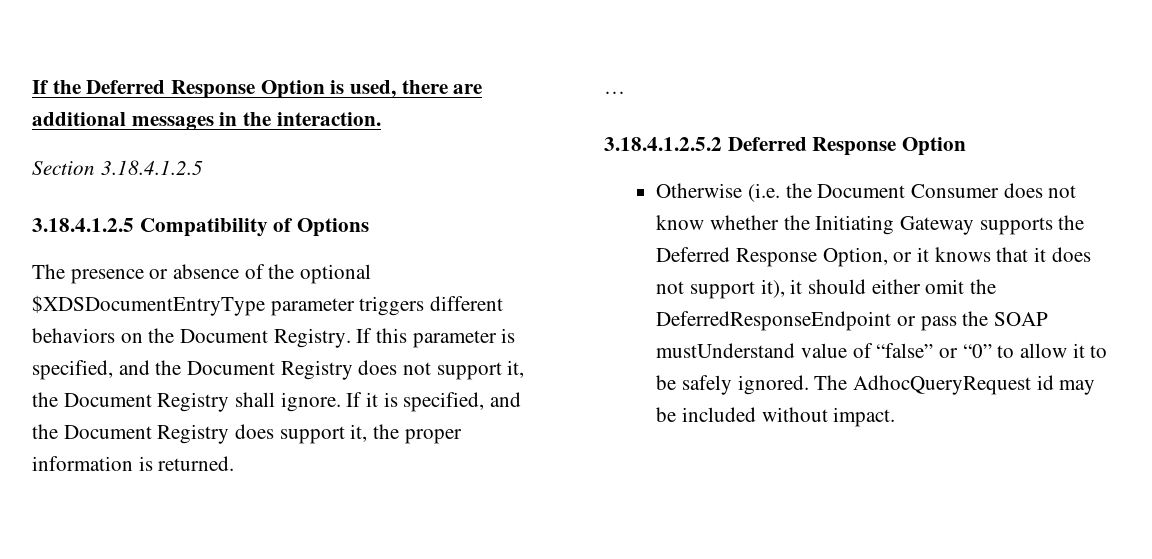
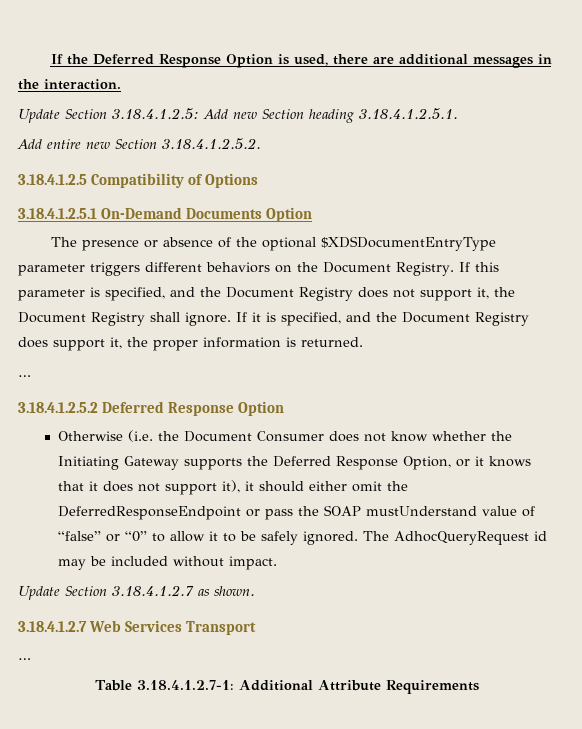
[32,160,203,175] Section 3.18.4.1.2.5 -> [18,108,458,123] [17,138,261,150] Update Section 3.18.4.1.2.5: Add new Section heading 3.18.4.1.2.5.1. // Add entire new Section 3.18.4.1.2.5.2.
(370, 227) none -> [18,207,312,222] // 3.18.4.1.2.5.1 On-Demand Documents Option
(896, 417) none -> [18,585,255,600] [18,620,256,635] [18,658,31,660] [95,680,479,694] // Update Section 3.18.4.1.2.7 as shown. // 3.18.4.1.2.7 Web Services Transport // … // Table 3.18.4.1.2.7-1: Additional Attribute Requirements

